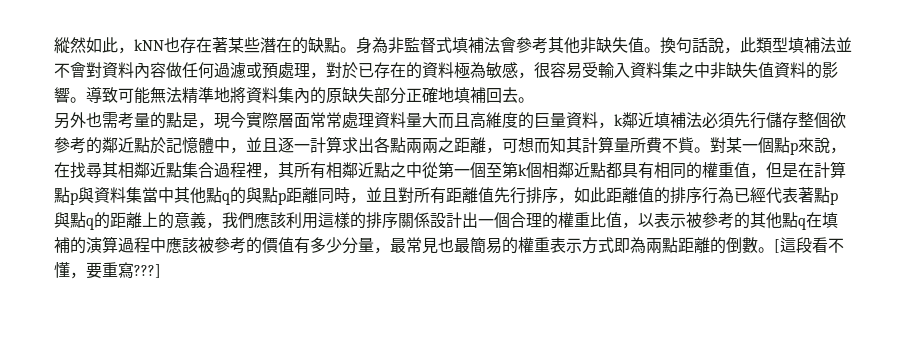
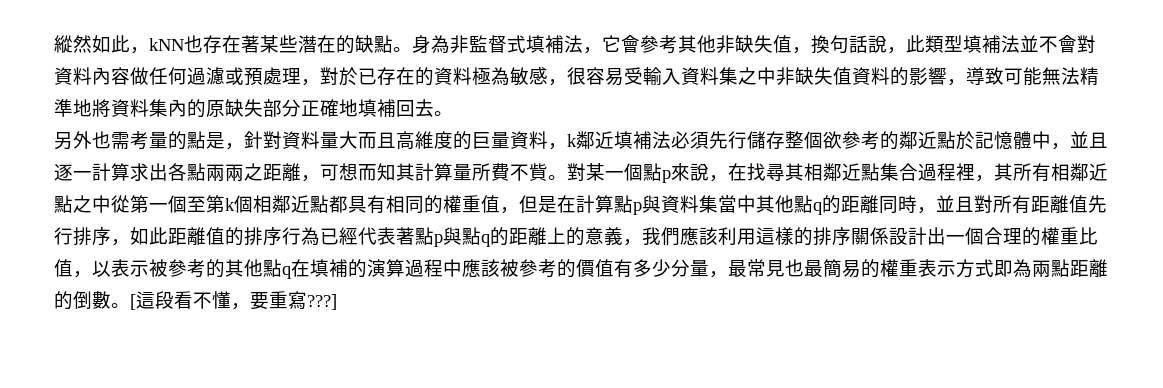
(500, 45) none -> [583,35,621,54] ，它
[644,47,660,53] 。 -> [792,47,811,54] ，
[70,97,86,103] 。 -> [947,79,966,86] ，
[214,112,374,129] 現今實際層面常常處理 -> [244,131,282,149] 針對
[246,187,286,205] 與點p -> (841, 204) none

